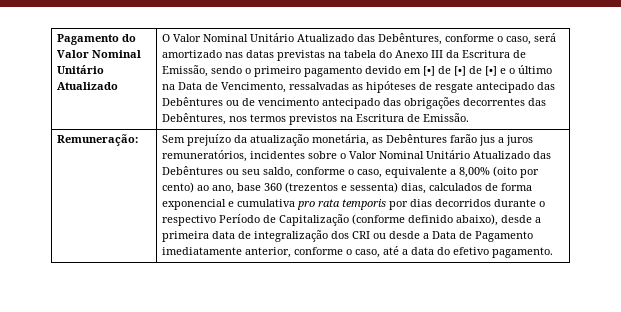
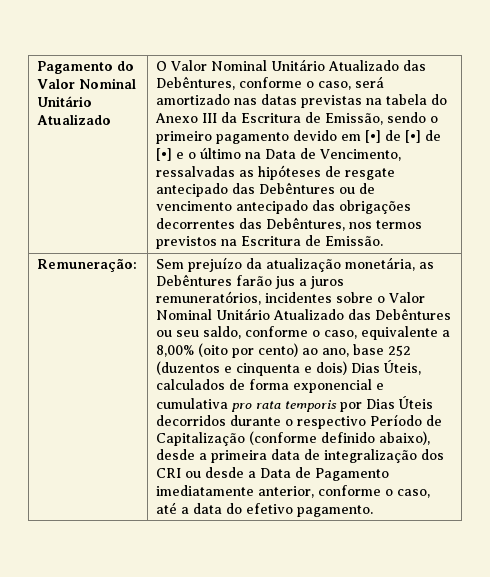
[263,182,426,194] 360 (trezentos e sessenta) dias, -> [388,345,412,356] [156,360,422,376] 252 (duzentos e cinquenta e dois) Dias Úteis,
[409,199,432,207] dias -> [366,396,434,409] Dias Úteis

